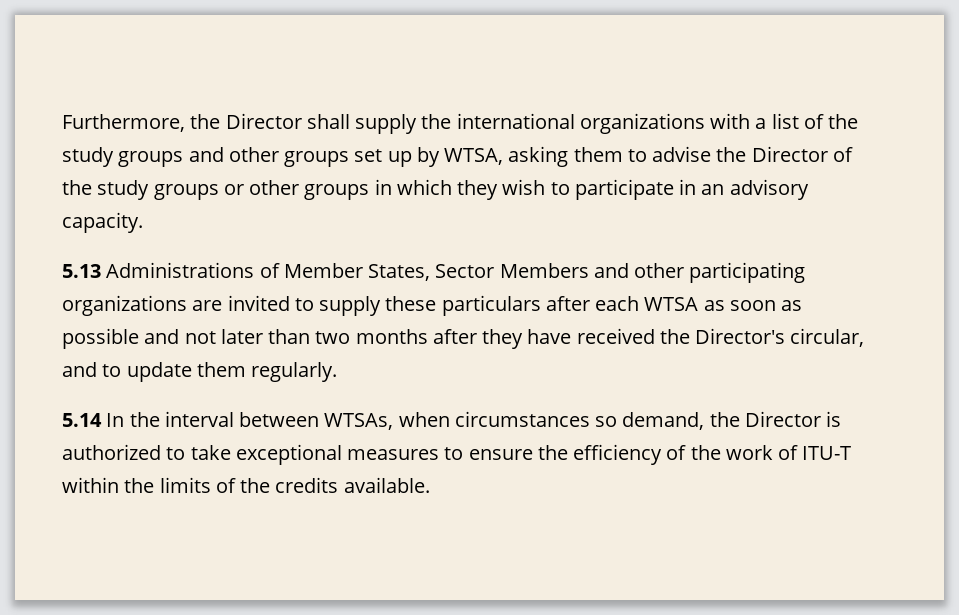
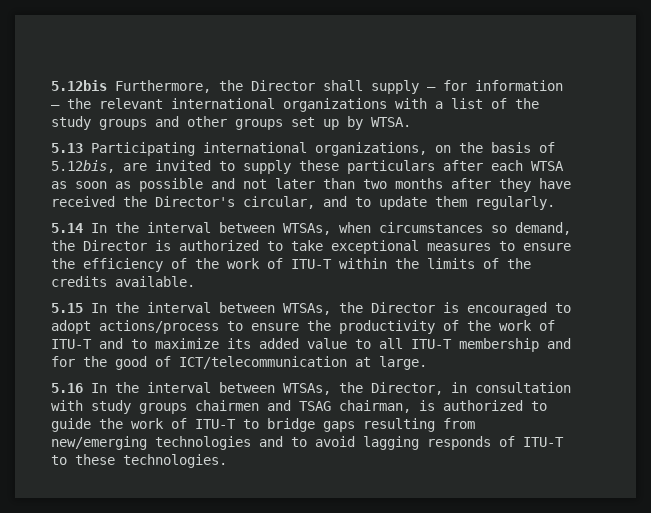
(62, 123) none -> [51,80,107,91] 5.12bis
[421,114,452,129] the -> [427,80,563,91] [51,98,163,109] – for information – the relevant
[444,146,853,167] [62,179,809,200] [62,212,143,233] [62,262,806,283] [62,295,187,316] WTSA, asking them to advise the Director of the study groups or other groups in which they wish to participate in an advisory capacity. // 5.13 Administrations of Member States, Sector Members and other participating organizations -> [371,117,411,127] [51,142,555,156] [51,160,115,173] WTSA. // 5.13 Participating international organizations, on the basis of 5.12bis,
(430, 485) none -> [51,302,571,316] [51,320,555,334] [51,338,571,352] [51,356,427,370] [51,382,571,395] [51,400,547,414] [51,418,475,432] [51,436,564,450] [51,454,227,468] // 5.15 In the interval between WTSAs, the Director is encouraged to adopt actions/process to ensure the productivity of the work of ITU-T and to maximize its added value to all ITU-T membership and for the good of ICT/telecommunication at large. // 5.16 In the interval between WTSAs, the Director, in consultation with study groups chairmen and TSAG chairman, is authorized to guide the work of ITU-T to bridge gaps resulting from new/emerging technologies and to avoid lagging responds of ITU-T to these technologies.

